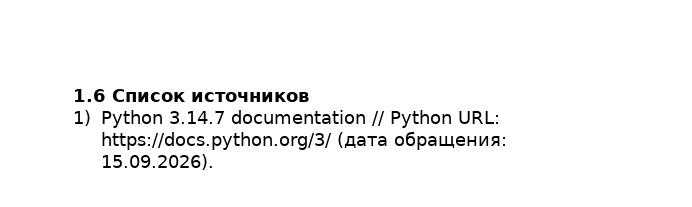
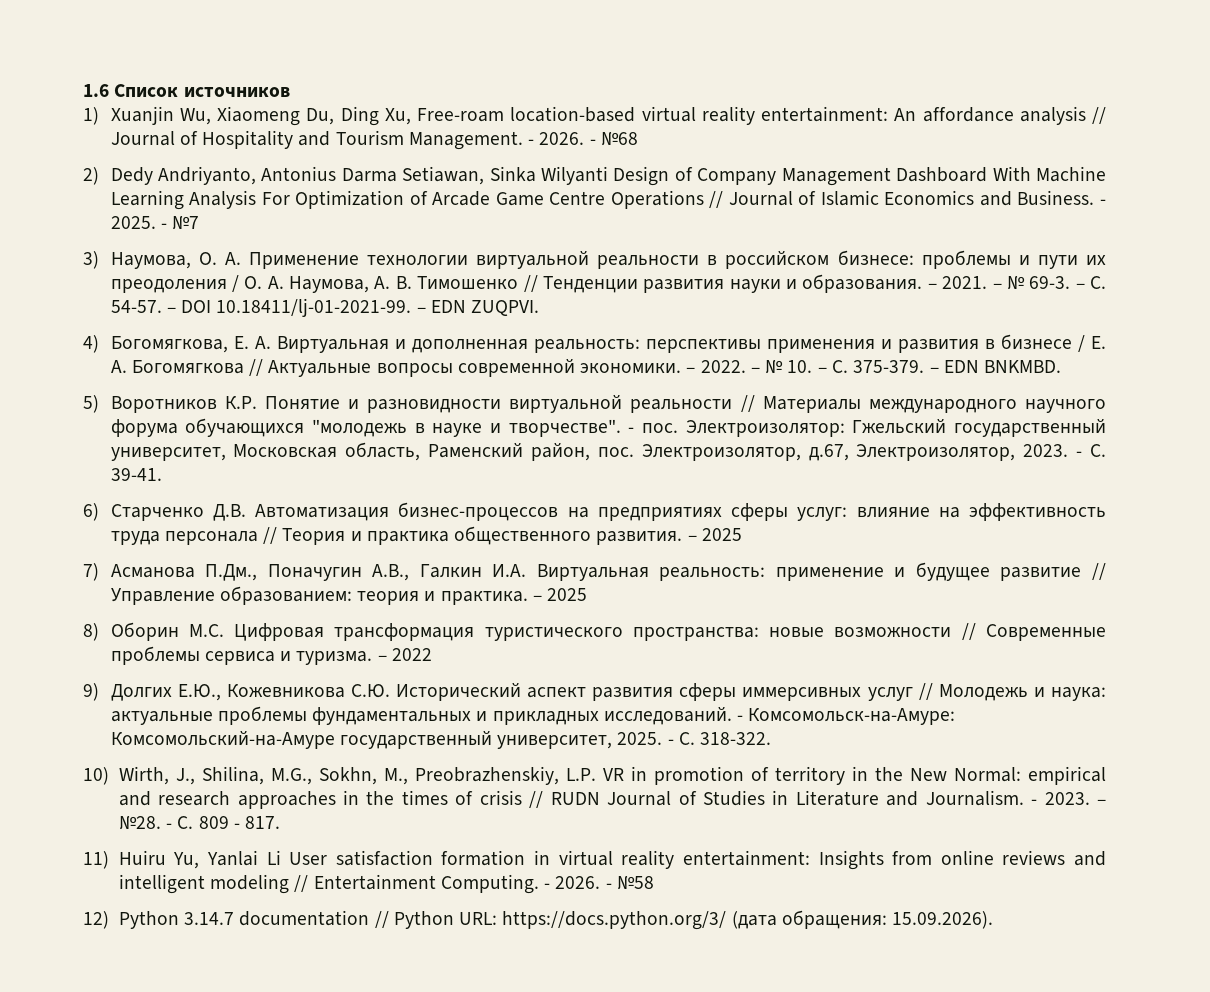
(91, 118) none -> [110,106,1106,126] [110,130,638,150] [83,166,1106,186] [110,190,1107,210] [110,216,200,230] [83,250,1107,269] [110,274,1107,293] [110,298,540,317] [83,334,1106,353] [110,358,1062,377] [83,394,1106,413] [110,418,1107,437] [110,442,1106,461] [110,468,162,481] [83,502,1107,521] [110,526,742,545] [83,562,1106,581] [110,586,588,605] [83,622,1106,641] [110,646,432,665] [83,682,1107,701] [110,706,956,725] [110,730,772,749] [83,766,1106,785] [118,790,1107,809] [118,816,281,830] [83,850,1106,870] [118,874,654,894] [83,911,109,929] Xuanjin Wu, Xiaomeng Du, Ding Xu, Free-roam location-based virtual reality entertainment: An affordance analysis // Journal of Hospitality and Tourism Management. - 2026. - №68 // 2) Dedy Andriyanto, Antonius Darma Setiawan, Sinka Wilyanti Design of Company Management Dashboard With Machine Learning Analysis For Optimization of Arcade Game Centre Operations // Journal of Islamic Economics and Business. - 2025. - №7 // 3) Наумова, О. А. Применение технологии виртуальной реальности в российском бизнесе: проблемы и пути их преодоления / О. А. Наумова, А. В. Тимошенко // Тенденции развития науки и образования. – 2021. – № 69-3. – С. 54-57. – DOI 10.18411/lj-01-2021-99. – EDN ZUQPVI. // 4) Богомягкова, Е. А. Виртуальная и дополненная реальность: перспективы применения и развития в бизнесе / Е. А. Богомягкова // Актуальные вопросы современной экономики. – 2022. – № 10. – С. 375-379. – EDN BNKMBD. // 5) Воротников К.Р. Понятие и разновидности виртуальной реальности // Материалы международного научного форума обучающихся "молодежь в науке и творчестве". - пос. Электроизолятор: Гжельский государственный университет, Московская область, Раменский район, пос. Электроизолятор, д.67, Электроизолятор, 2023. - С. 39-41. // 6) Старченко Д.В. Автоматизация бизнес-процессов на предприятиях сферы услуг: влияние на эффективность труда персонала // Теория и практика общественного развития. – 2025 // 7) Асманова П.Дм., Поначугин А.В., Галкин И.А. Виртуальная реальность: применение и будущее развитие // Управление образованием: теория и практика. – 2025 // 8) Оборин М.С. Цифровая трансформация туристического пространства: новые возможности // Современные проблемы сервиса и туризма. – 2022 // 9) Долгих Е.Ю., Кожевникова С.Ю. Исторический аспект развития сферы иммерсивных услуг // Молодежь и наука: актуальные проблемы фундаментальных и прикладных исследований. - Комсомольск-на-Амуре: Комсомольский-на-Амуре государственный университет, 2025. - С. 318-322. // 10) Wirth, J., Shilina, M.G., Sokhn, M., Preobrazhenskiy, L.P. VR in promotion of territory in the New Normal: empirical and research approaches in the times of crisis // RUDN Journal of Studies in Literature and Journalism. - 2023. – №28. - С. 809 - 817. // 11) Huiru Yu, Yanlai Li User satisfaction formation in virtual reality entertainment: Insights from online reviews and intelligent modeling // Entertainment Computing. - 2026. - №58 // 12)

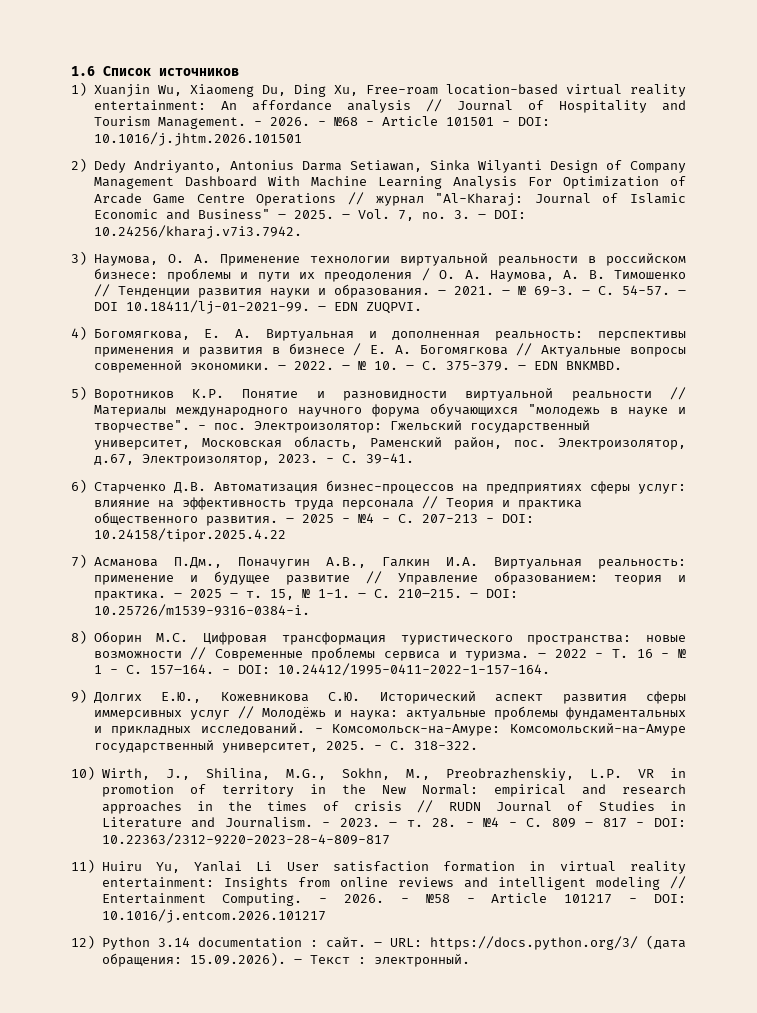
(638, 139) none -> [365,116,550,126] [93,132,302,146] - Article 101501 - DOI: 10.1016/j.jhtm.2026.101501
(724, 199) none -> [375,193,524,206] журнал "Al-Kharaj:
[884,190,1107,206] [110,216,200,230] Economics and Business. - 2025. - №7 -> [93,209,526,221] [93,225,302,239] Economic and Business" – 2025. – Vol. 7, no. 3. – DOI: 10.24256/kharaj.v7i3.7942.
(742, 534) none -> [341,513,534,524] [93,528,286,542] - №4 - С. 207-213 - DOI: 10.24158/tipor.2025.4.22
(588, 594) none -> [229,589,518,600] [93,604,310,617] – т. 15, № 1-1. – С. 210–215. – DOI: 10.25726/m1539-9316-0384-i.
(432, 654) none -> [595,649,686,658] [93,663,550,676] - Т. 16 - № 1 - С. 157–164. - DOI: 10.24412/1995-0411-2022-1-157-164.
[938,684,1028,701] Молодежь -> [261,707,326,719] Молодёжь
[118,816,281,830] №28. - С. 809 - 817. -> [406,817,686,828] [101,833,390,846] т. 28. - №4 - С. 809 – 817 - DOI: 10.22363/2312-9220-2023-28-4-809-817
[83,910,454,929] // 12) Python 3.14.7 documentation // Python -> [466,893,687,904] [101,909,326,923] [71,935,382,950] - Article 101217 - DOI: 10.1016/j.entcom.2026.101217 // 12) Python 3.14 documentation : сайт. –
(994, 920) none -> [293,954,470,967] – Текст : электронный.

